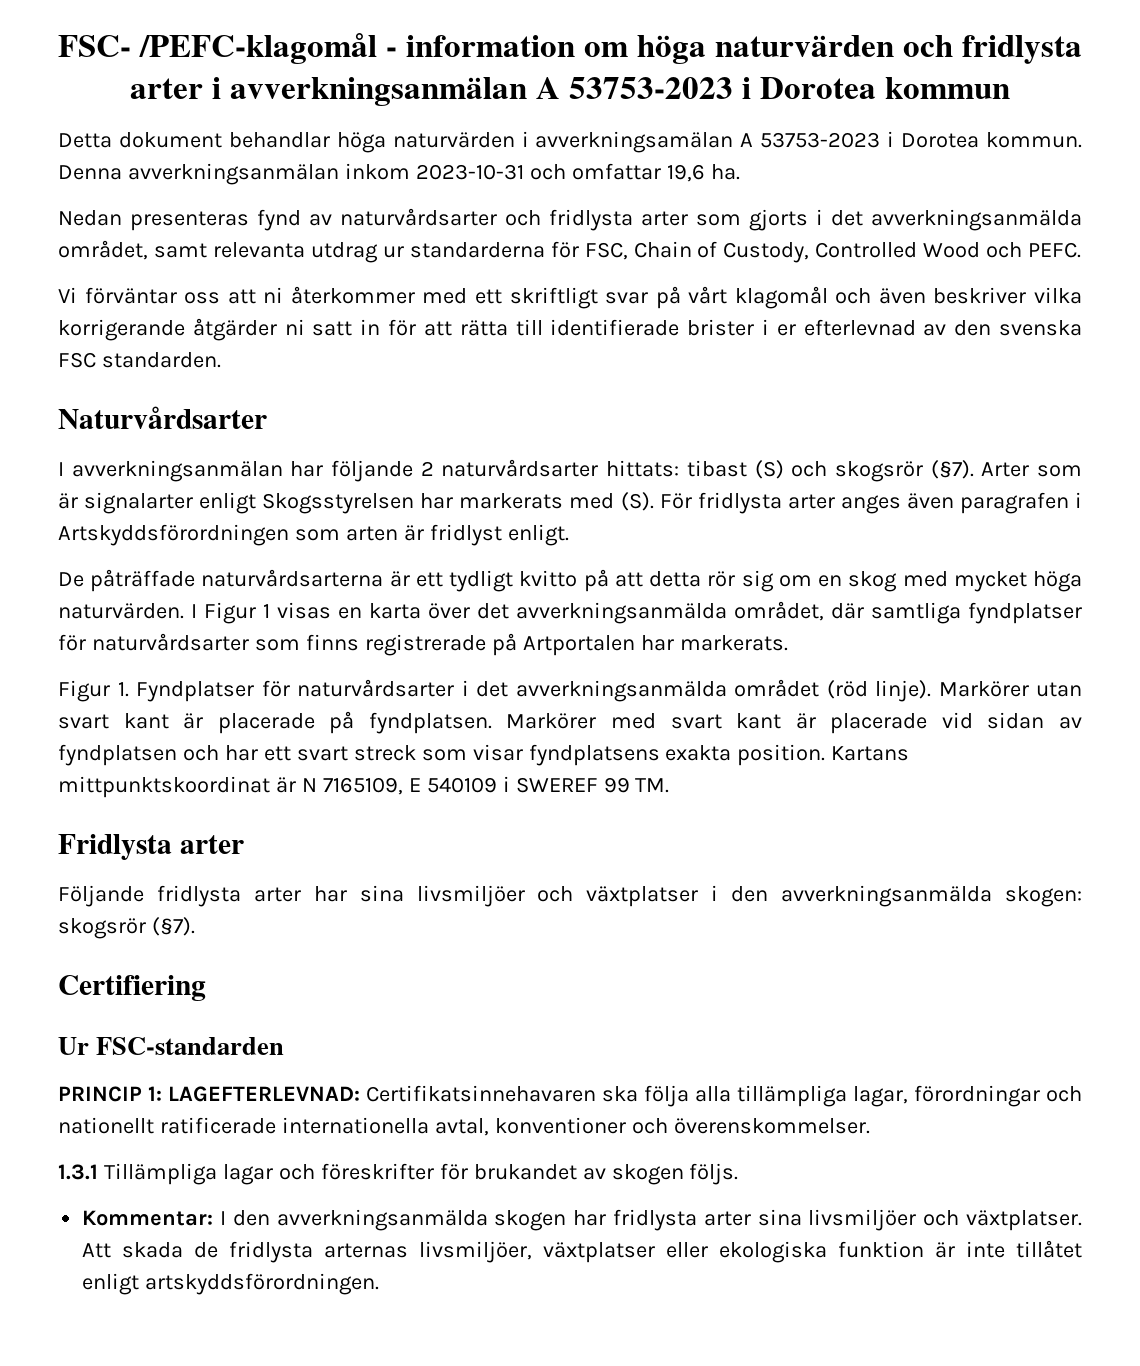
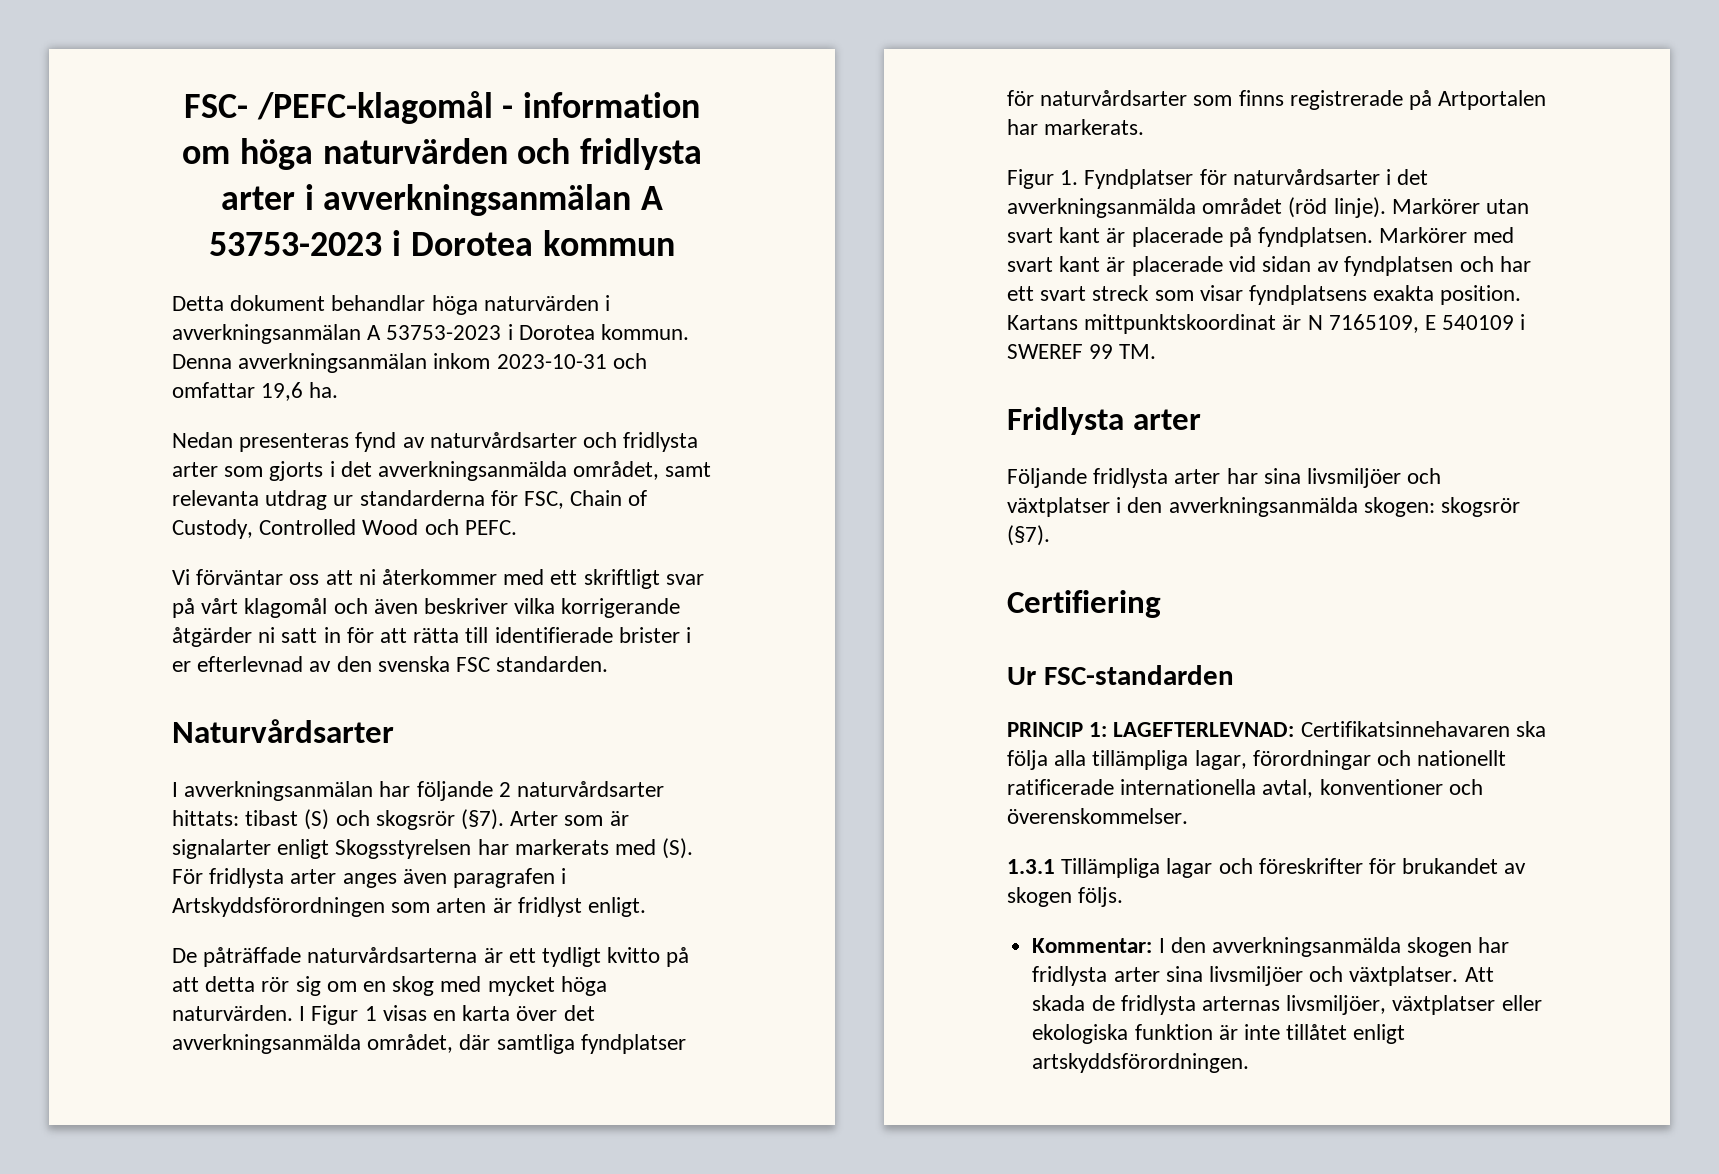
[535,131,734,153] avverkningsamälan -> [172,324,361,344] avverkningsanmälan

